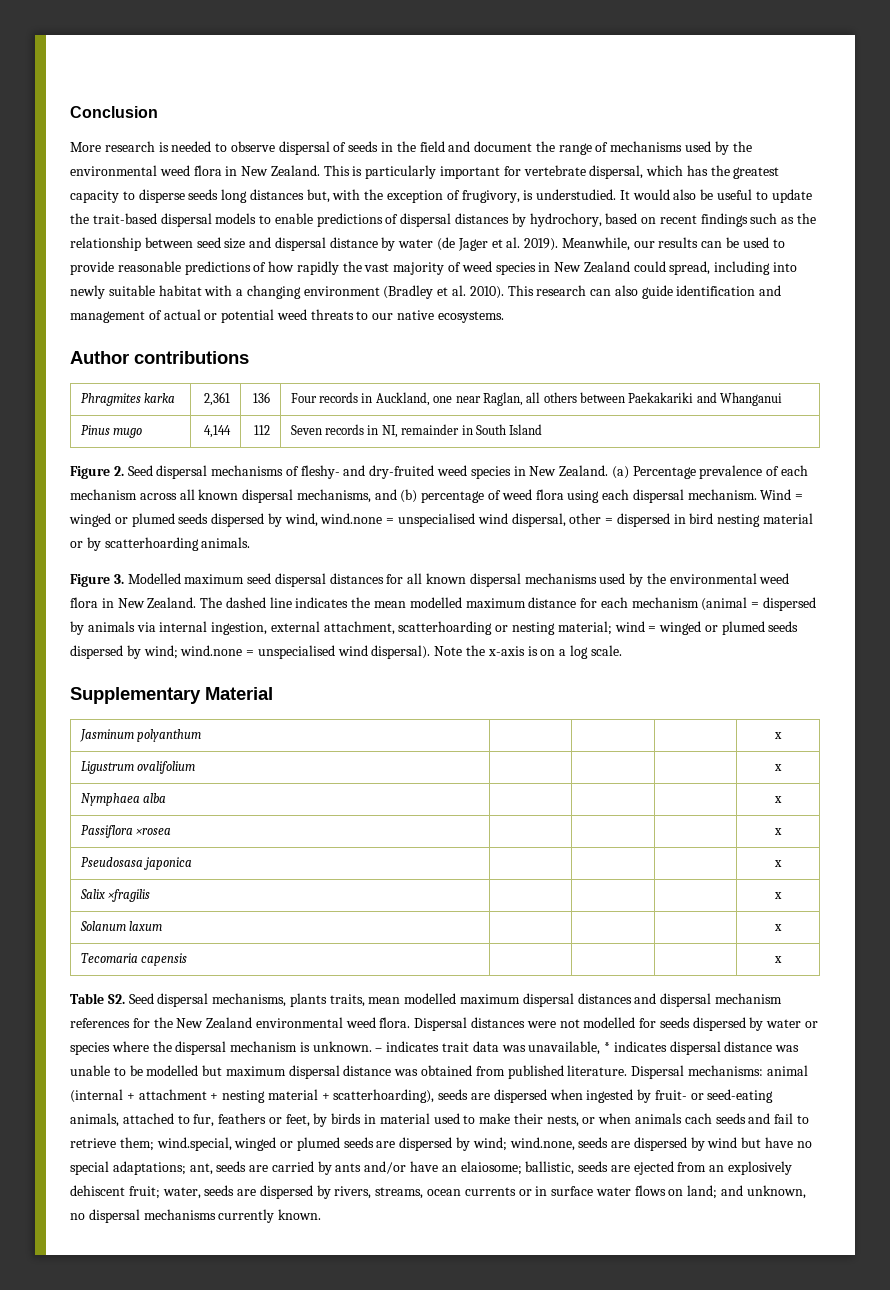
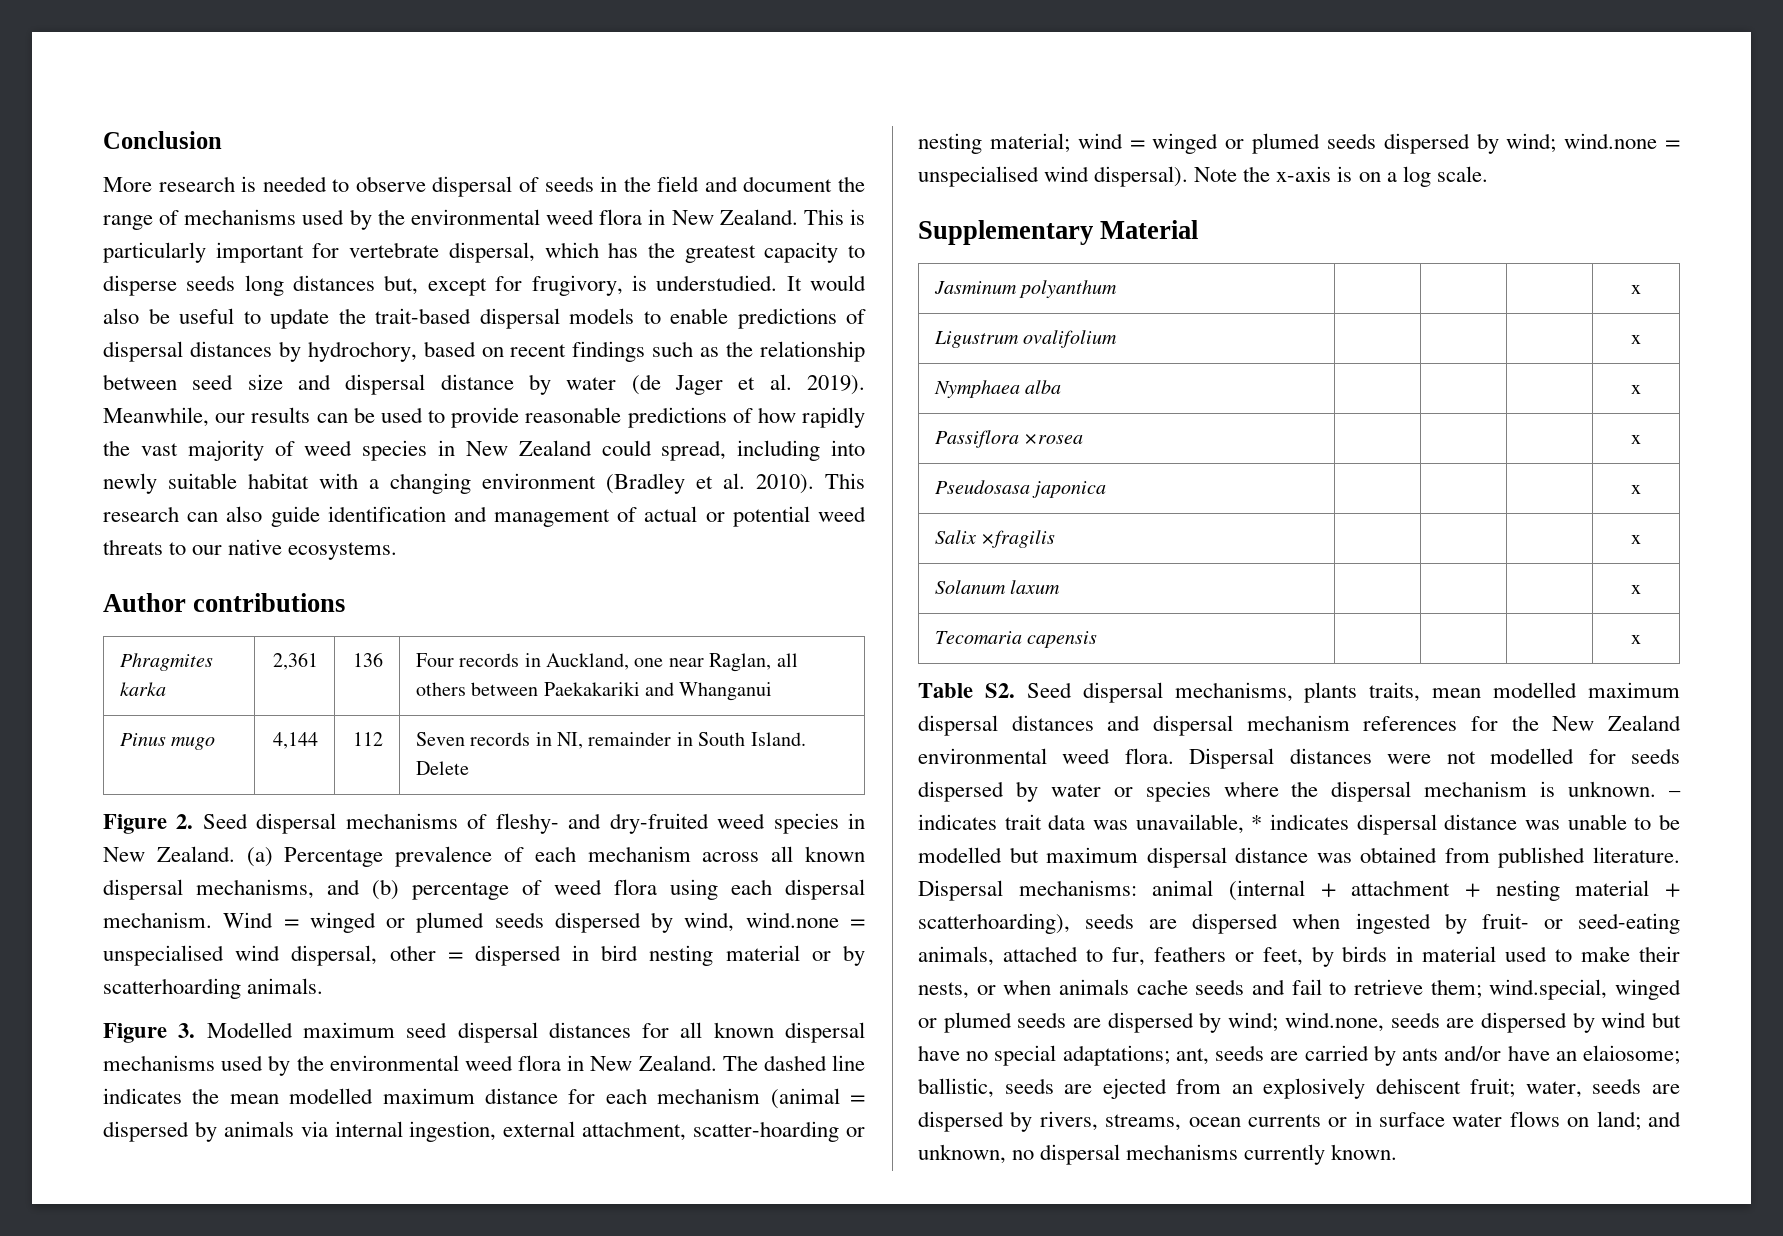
[332,189,460,203] with the exception of -> [427,276,523,296] except for
[509,424,543,435] Island -> [750,732,806,746] [415,761,469,775] Island. Delete
[398,621,493,635] scatterhoarding -> [693,1121,840,1142] scatter-hoarding
[684,1113,712,1124] cach -> [1136,979,1188,995] cache

